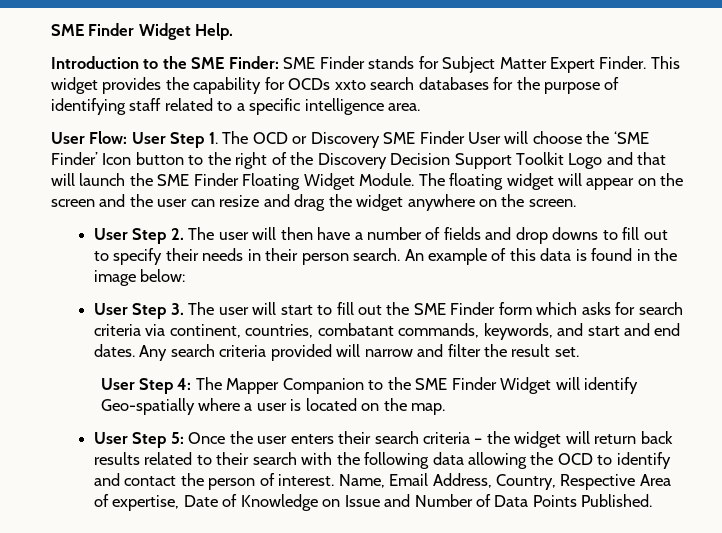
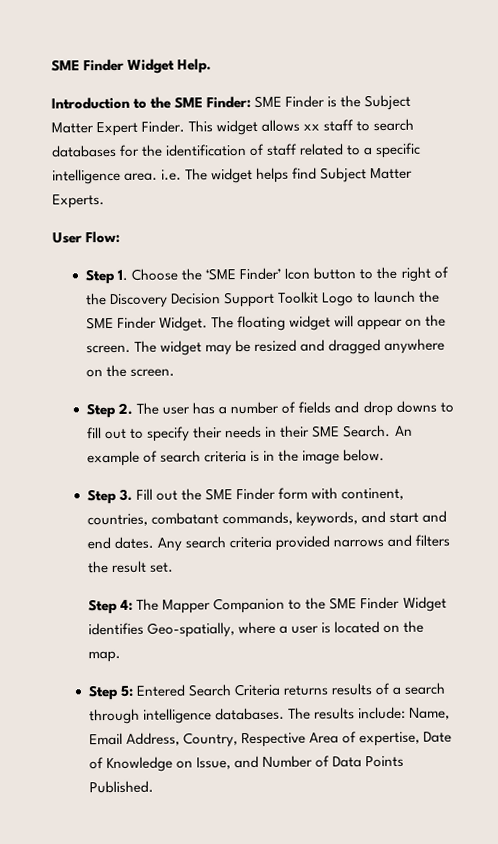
[368,56,439,69] stands for -> [327,95,362,108] is the
[102,77,366,94] provides the capability for OCDs xxto -> [261,119,371,132] allows xx staff to
[544,77,620,94] [51,98,126,115] purpose of identifying -> [165,143,266,157] identification of
(421, 107) none -> [161,167,414,184] [52,194,105,209] i.e. The widget helps find Subject Matter Experts.
[131,132,166,144] User -> (121, 237) //
[222,131,582,148] The OCD or Discovery SME Finder User will choose -> [131,268,179,281] Choose
[606,152,667,165] [51,173,75,186] and that will -> [357,293,372,304] to
[242,173,415,190] Floating Widget Module. -> [159,316,209,332] Widget.
[51,194,404,211] screen and the user can resize and drag the widget -> [86,339,382,356] screen. The widget may be resized and dragged
[93,228,128,240] User -> (176, 372) none
[252,227,351,240] will then have -> [192,402,216,415] has
[301,248,401,265] person search. -> [312,424,392,438] SME Search.
[509,248,678,261] [93,269,186,286] [93,302,354,319] this data is found in the image below: // User Step 3. The user will start to fill -> [160,449,386,465] [87,488,154,505] search criteria is in the image below. // Step 3. Fill
[536,302,683,315] [93,324,166,336] which asks for search criteria via -> [311,487,339,500] with
[336,344,481,357] will narrow and filter -> [333,534,451,548] narrows and filters
[100,378,135,390] User -> (175, 567) none
[555,377,638,394] [100,398,195,415] will identify Geo-spatially -> [88,622,236,638] identifies Geo-spatially,
[93,432,128,444] User -> (122, 656) none
[188,431,673,448] [93,452,671,469] [93,473,335,490] Once the user enters their search criteria – the widget will return back results related to their search with the following data allowing the OCD to identify and contact the person of interest. -> [136,682,447,697] [89,706,407,725] Entered Search Criteria returns results of a search through intelligence databases. The results include:
[344,495,380,507] Issue -> [196,757,232,770] Issue,

